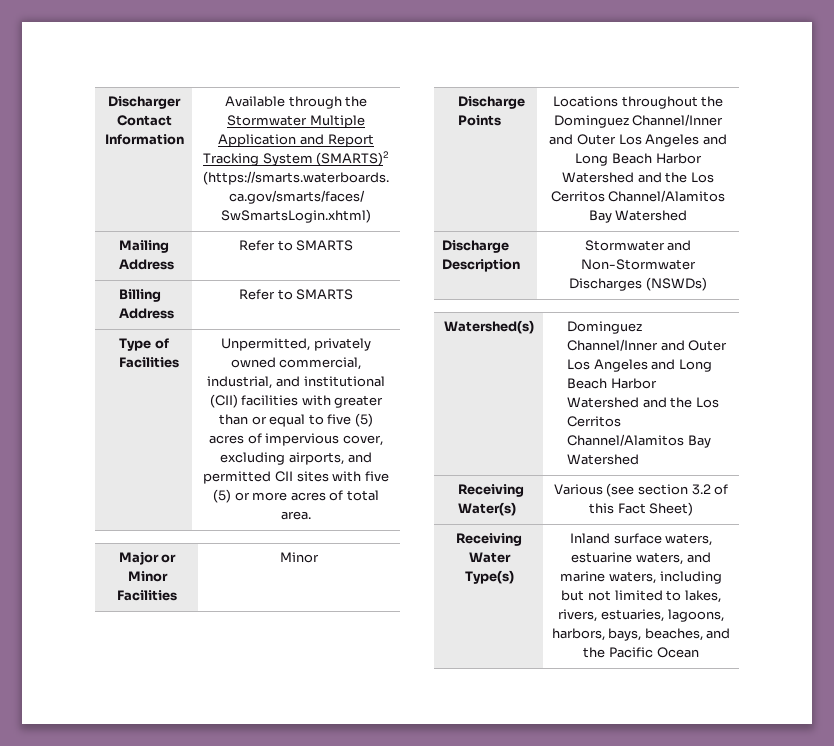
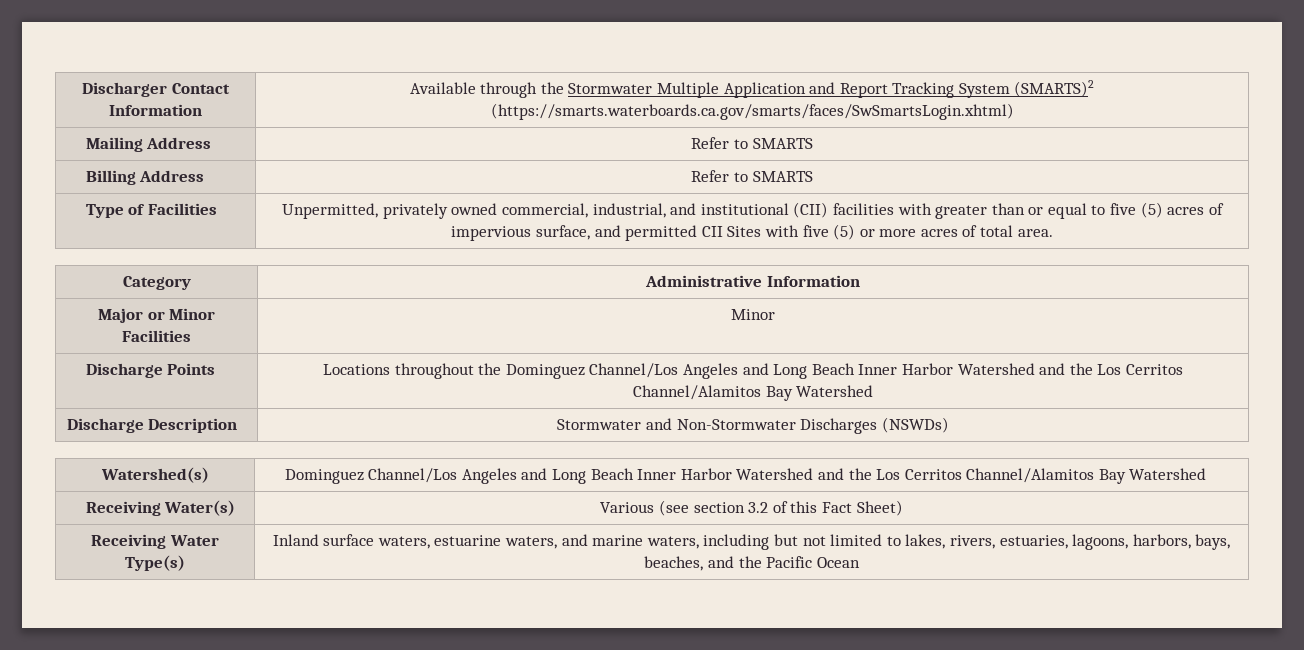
[342,435,383,446] [220,452,344,465] cover, excluding airports, -> [535,225,590,240] surface,
[296,471,329,482] sites -> [727,226,762,237] Sites
(311, 515) none -> [122,276,191,290] [645,275,860,287] // Category | Administrative Information
[632,114,724,126] [549,134,727,147] [575,153,652,166] Channel/Inner and Outer Los Angeles and Long Beach -> [589,363,898,379] Channel/Los Angeles and Long Beach Inner
[567,339,728,351] [567,359,712,372] [567,378,608,389] Channel/Inner and Outer Los Angeles and Long Beach -> [368,468,677,484] Channel/Los Angeles and Long Beach Inner

